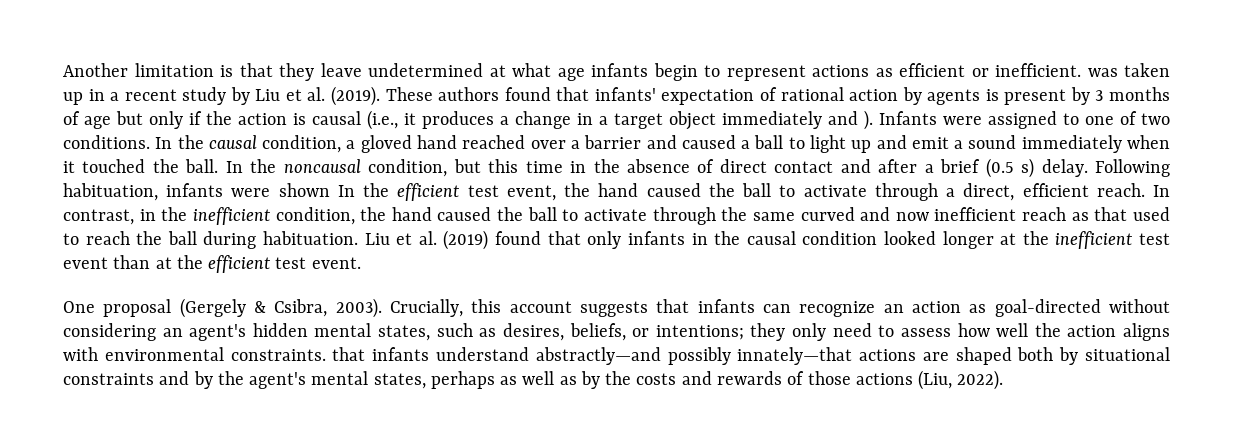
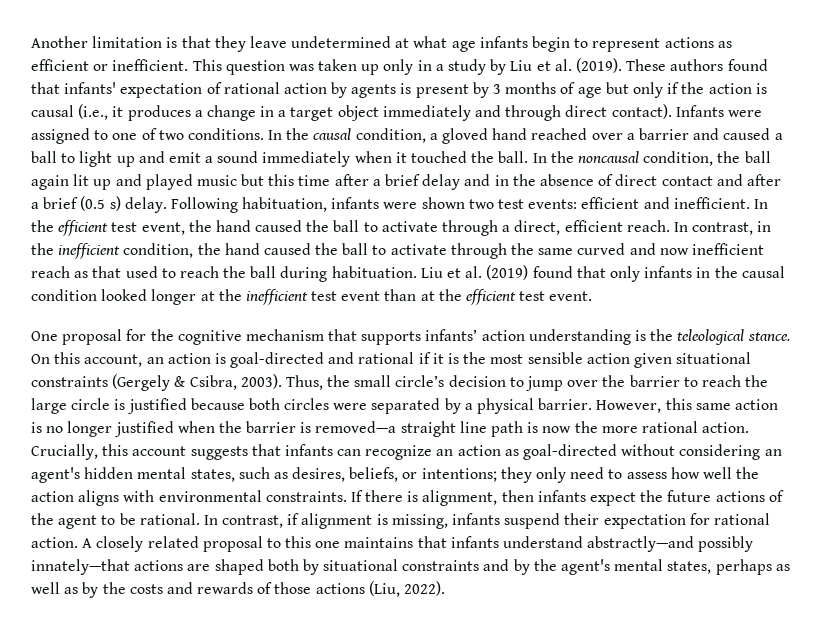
(1081, 70) none -> [192,59,285,75] This question
[88,89,177,101] in a recent -> [383,59,444,75] only in a
[864,110,873,130] ). -> [505,104,672,121] through direct contact).
[453,159,563,173] but this time -> [717,151,771,163] [31,174,491,190] the ball again lit up and played music but this time after a brief delay and
(330, 190) none -> [468,197,750,209] two test events: efficient and inefficient.
[179,298,382,318] (Gergely & Csibra, 2003). -> [126,329,790,345] [31,352,752,368] [31,374,769,391] [31,398,778,414] [31,421,750,437] for the cognitive mechanism that supports infants’ action understanding is the teleological stance. On this account, an action is goal-directed and rational if it is the most sensible action given situational constraints (Gergely & Csibra, 2003). Thus, the small circle’s decision to jump over the barrier to reach the large circle is justified because both circles were separated by a physical barrier. However, this same action is no longer justified when the barrier is removed—a straight line path is now the more rational action.
(326, 355) none -> [350,490,784,506] [31,513,770,529] [31,536,414,552] If there is alignment, then infants expect the future actions of the agent to be rational. In contrast, if alignment is missing, infants suspend their expectation for rational action. A closely related proposal to this one maintains

